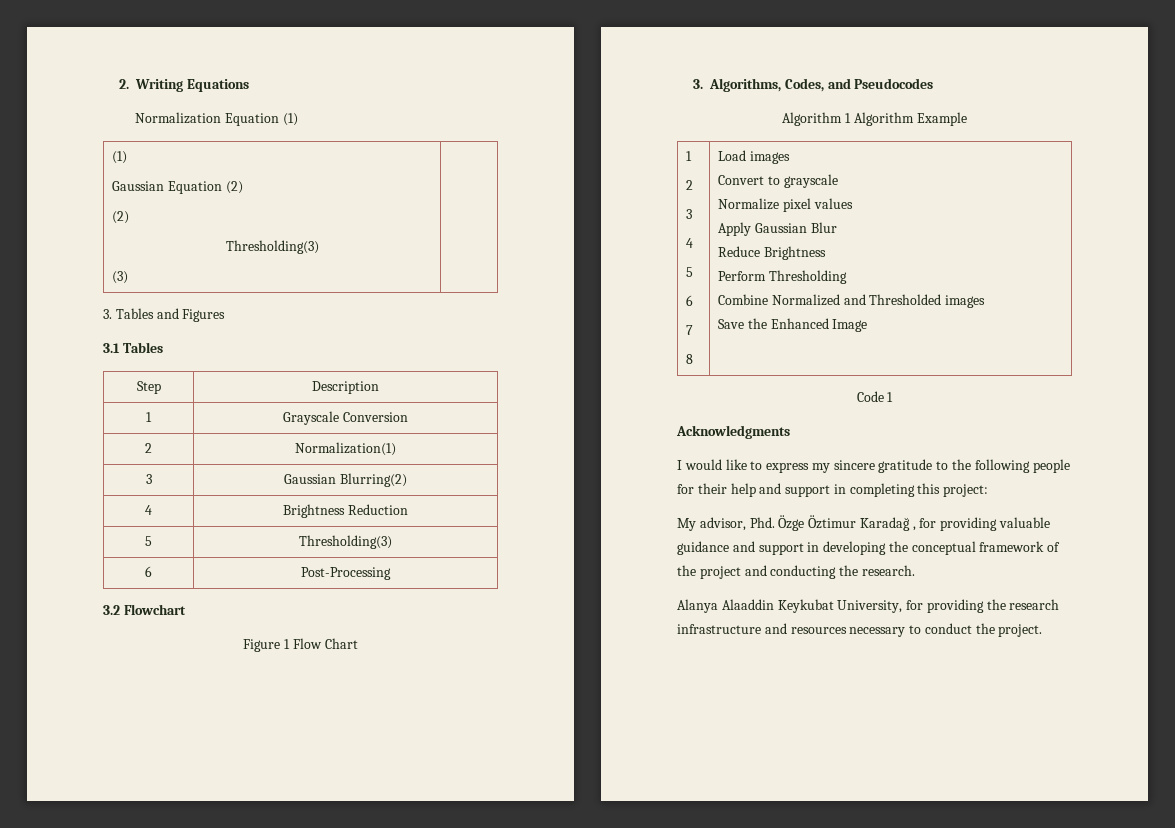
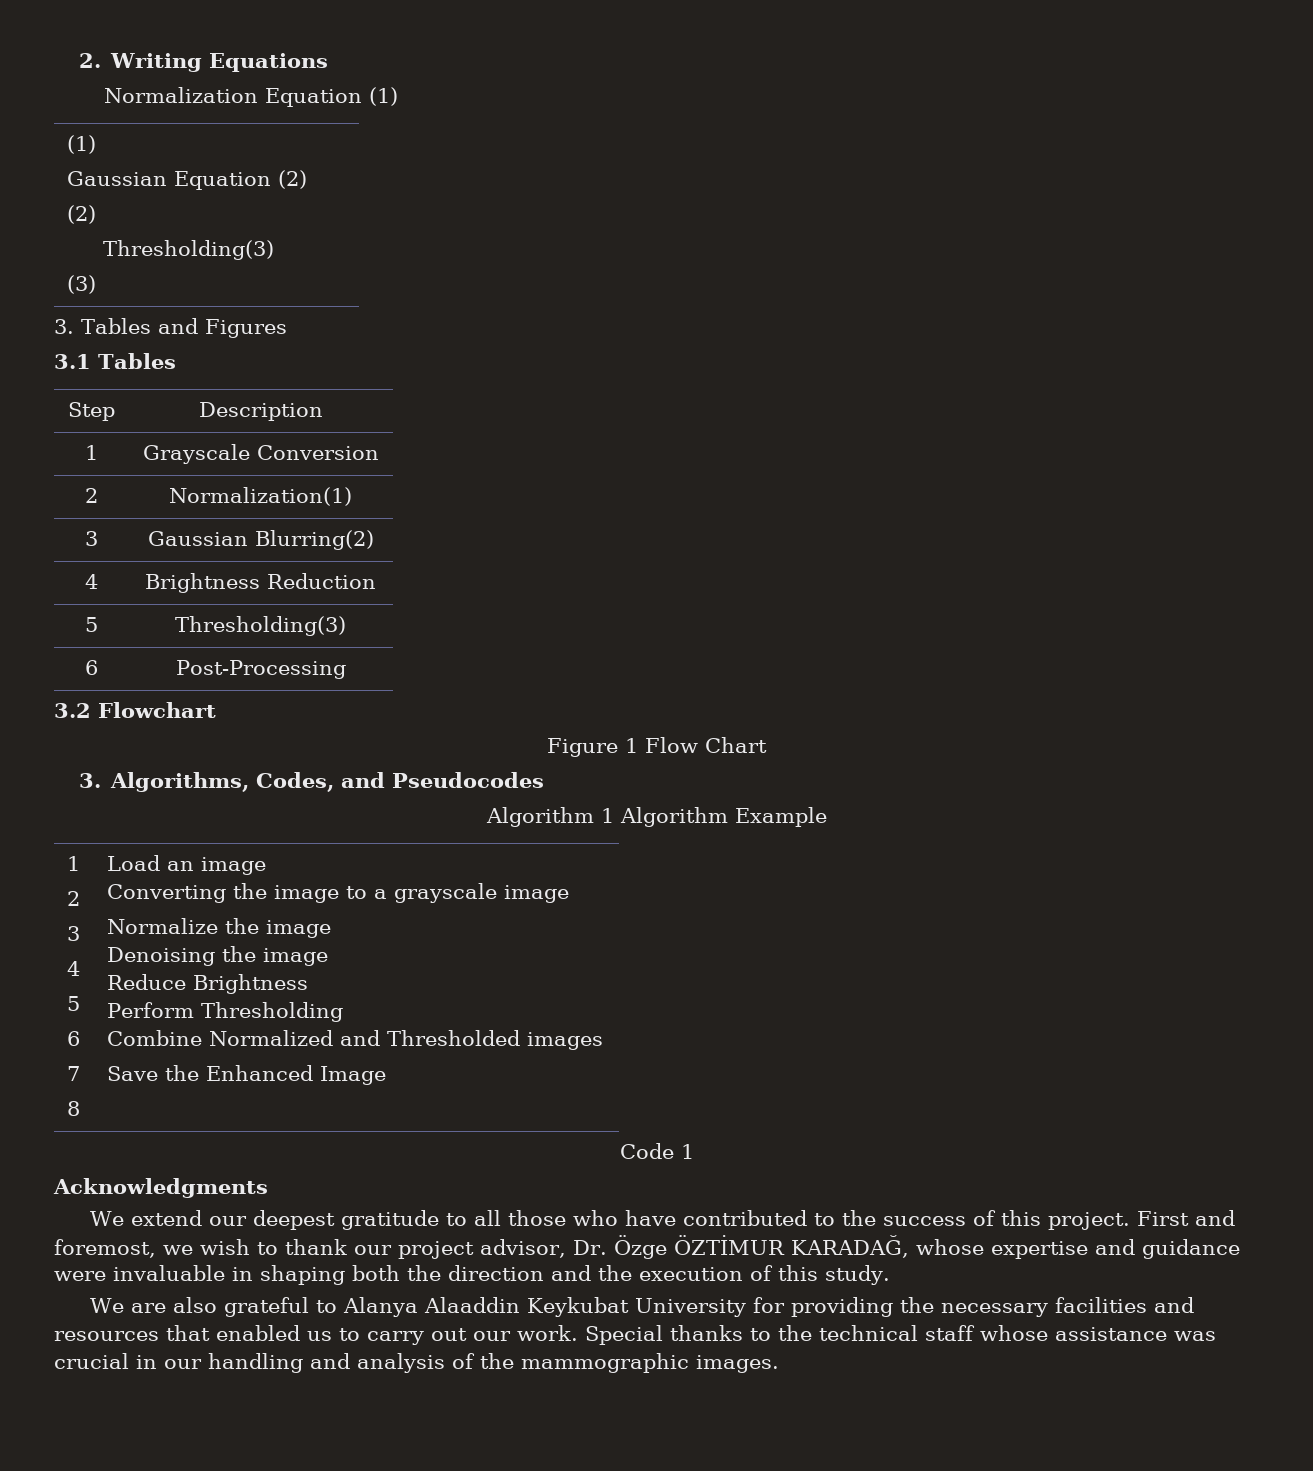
[749,151,790,164] [718,175,780,185] images // Convert to -> [167,857,267,875] [107,883,388,903] an image // Converting the image to a
(838, 181) none -> [504,885,570,903] image
[782,198,853,212] [718,222,837,236] pixel values // Apply Gaussian Blur -> [225,918,332,938] [107,946,329,966] the image // Denoising the image
[677,459,1070,473] [677,483,989,497] [677,515,1051,531] [677,541,1061,555] [677,565,915,579] I would like to express my sincere gratitude to the following people for their help and support in completing this project: // My advisor, Phd. Özge Öztimur Karadağ , for providing valuable guidance and support in developing the conceptual framework of the project and conducting the research. // -> [89,1210,1235,1230] [54,1235,1240,1259] [54,1265,890,1285] [89,1297,337,1317] We extend our deepest gratitude to all those who have contributed to the success of this project. First and foremost, we wish to thank our project advisor, Dr. Özge ÖZTİMUR KARADAĞ, whose expertise and guidance were invaluable in shaping both the direction and the execution of this study. // We are also grateful to
[837,600,903,613] University, -> [634,1298,746,1317] University
[1009,599,1060,610] [677,623,1043,637] research infrastructure and resources necessary to conduct the project. -> [940,1297,1194,1317] [54,1325,1216,1345] [54,1353,779,1373] necessary facilities and resources that enabled us to carry out our work. Special thanks to the technical staff whose assistance was crucial in our handling and analysis of the mammographic images.

